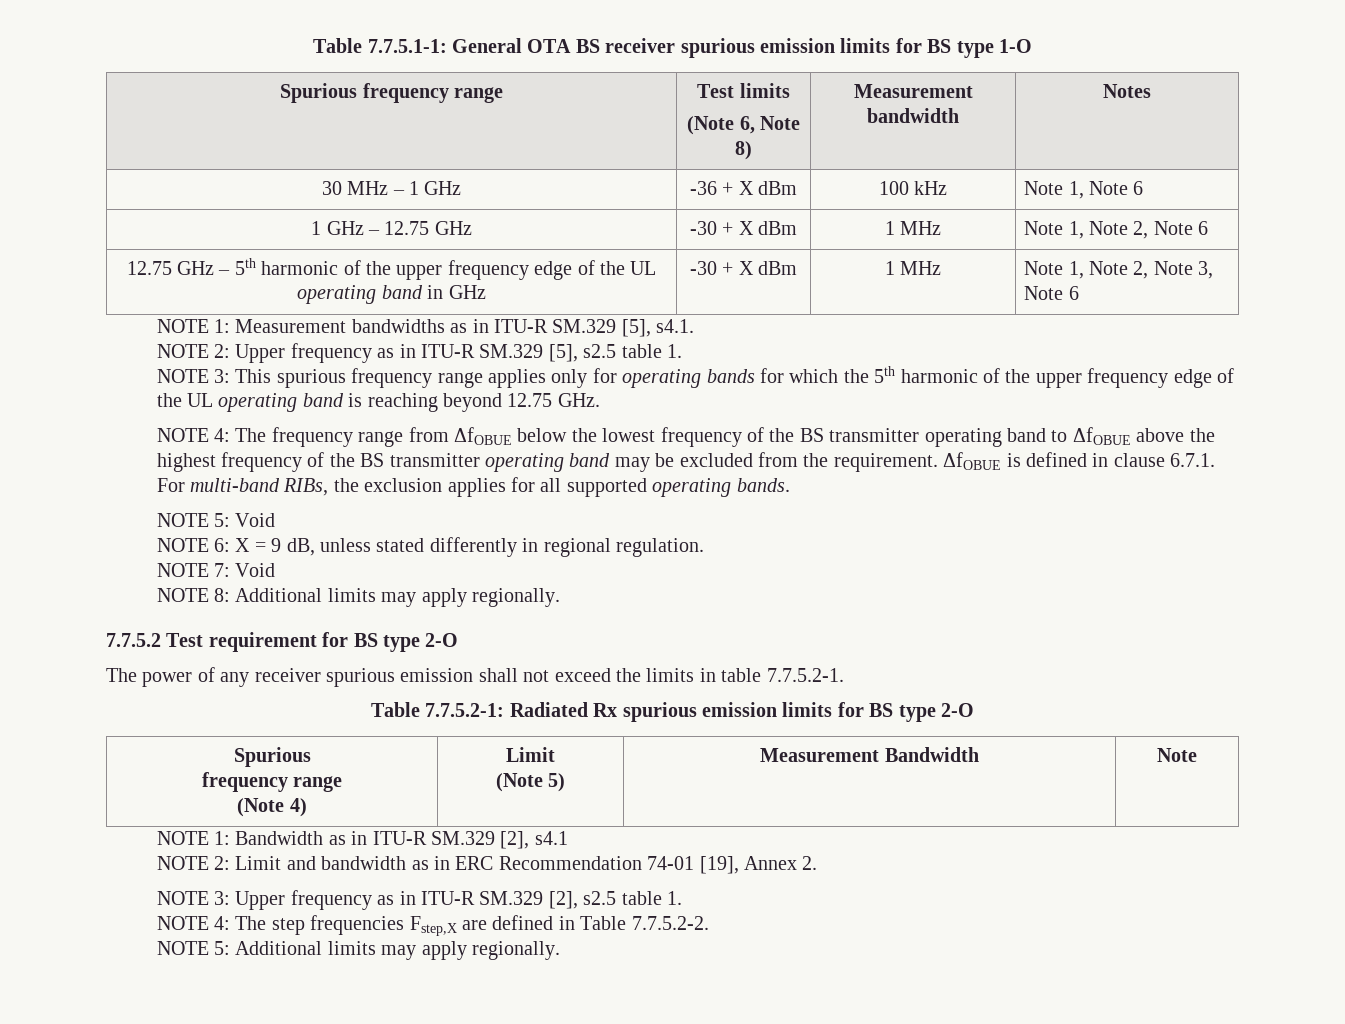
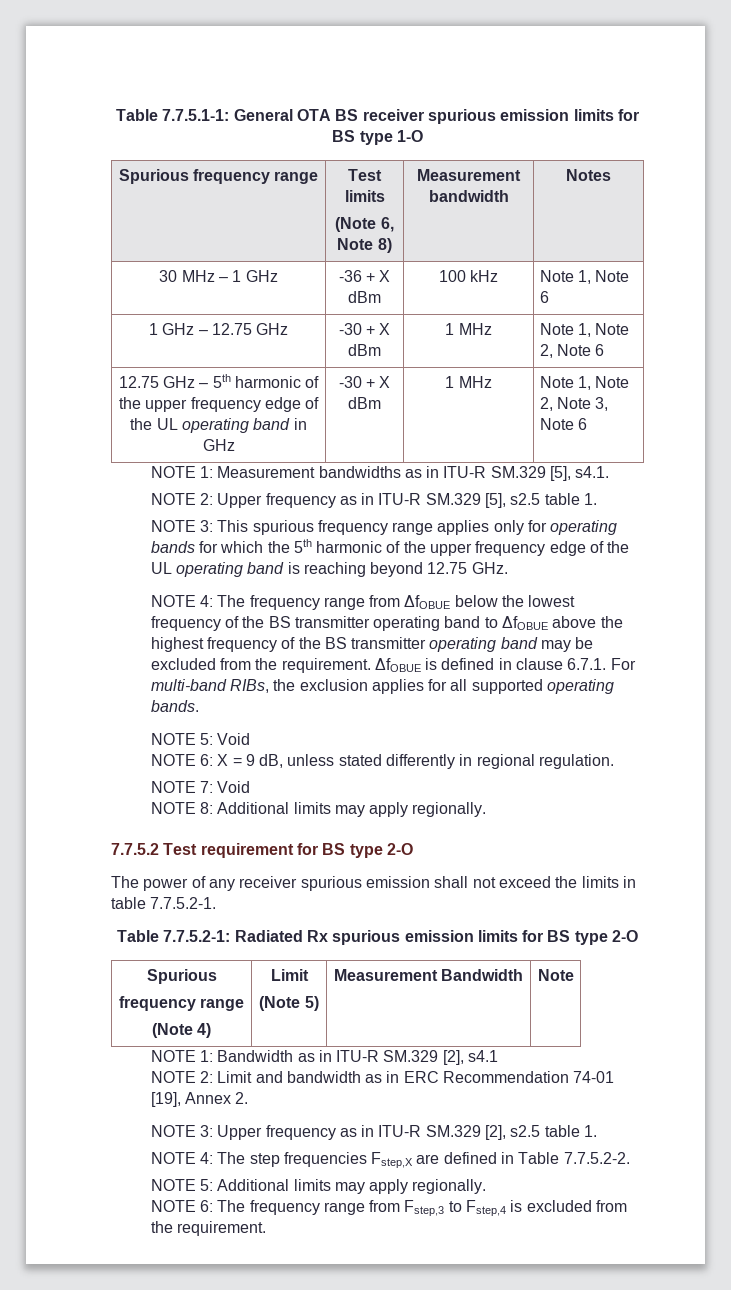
(561, 950) none -> [150,1200,628,1216] [150,1221,266,1236] // NOTE 6: The frequency range from Fstep,3 to Fstep,4 is excluded from the requirement.

